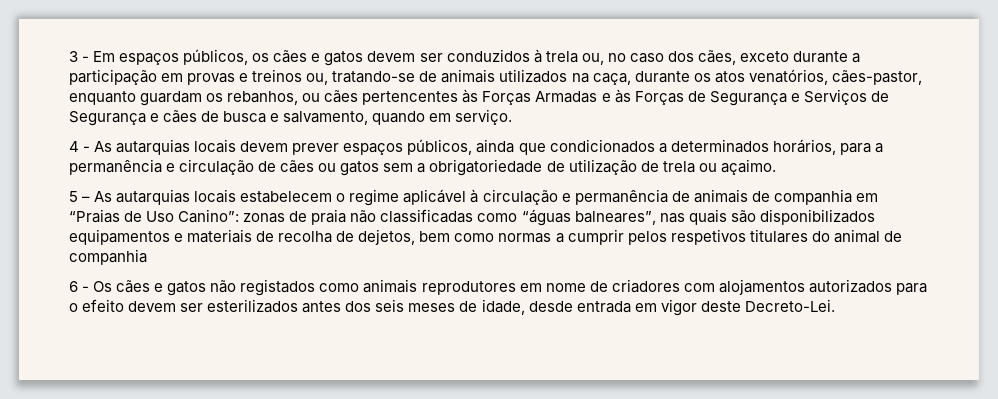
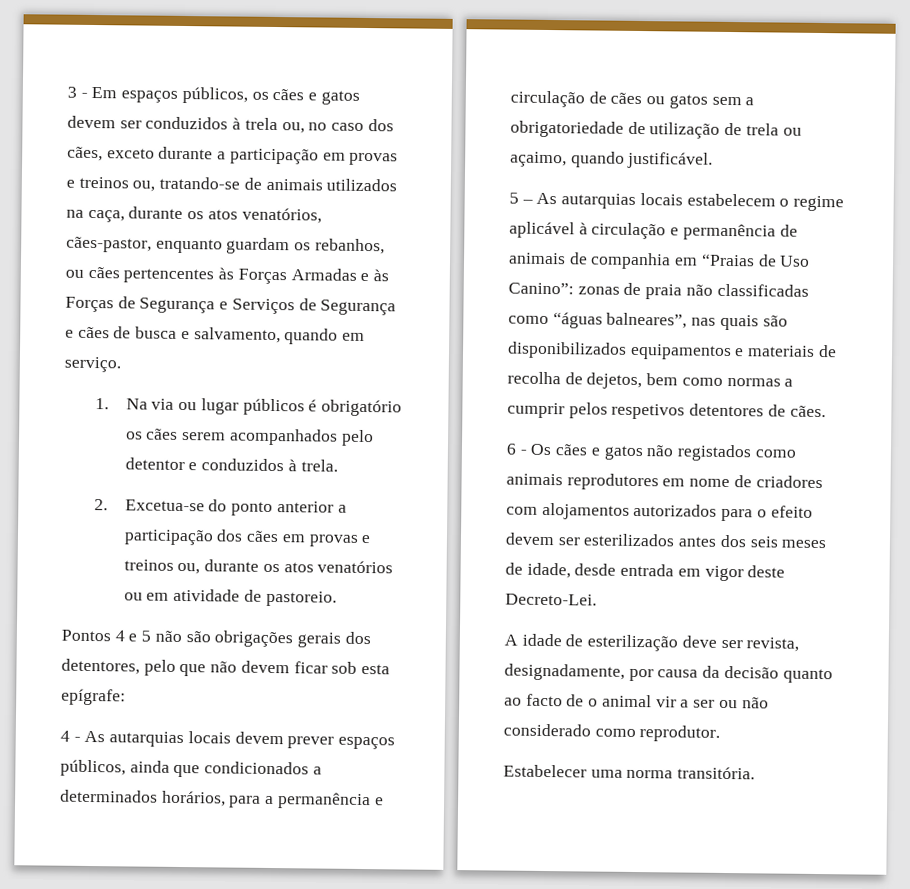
(513, 117) none -> [94,398,402,417] [125,428,374,447] [124,457,338,472] [93,499,347,517] [123,529,371,547] [123,559,394,575] [123,588,337,607] [61,629,371,648] [61,658,391,677] [61,688,126,706] // 1. Na via ou lugar públicos é obrigatório os cães serem acompanhados pelo detentor e conduzidos à trela. // 2. Excetua-se do ponto anterior a participação dos cães em provas e treinos ou, durante os atos venatórios ou em atividade de pastoreio. // Pontos 4 e 5 não são obrigações gerais dos detentores, pelo que não devem ficar sob esta epígrafe:
[720,159,776,175] açaimo. -> [510,151,714,169] açaimo, quando justificável.
[749,229,902,243] [69,249,147,265] titulares do animal de companhia -> [689,403,826,418] detentores de cães.
(835, 305) none -> [504,633,800,652] [504,663,833,684] [504,693,769,709] [503,723,721,742] [503,764,756,780] // A idade de esterilização deve ser revista, designadamente, por causa da decisão quanto ao facto de o animal vir a ser ou não considerado como reprodutor. // Estabelecer uma norma transitória.

